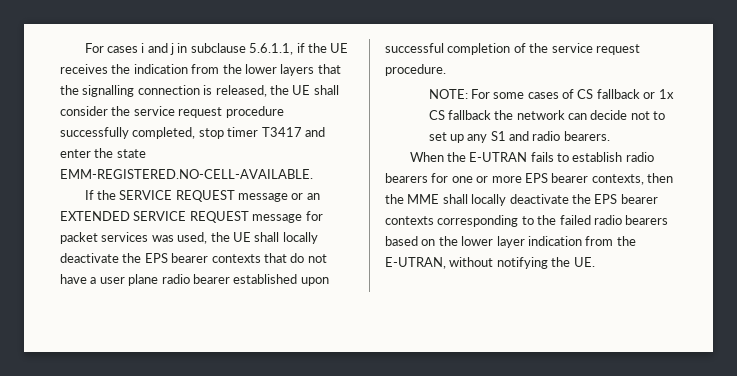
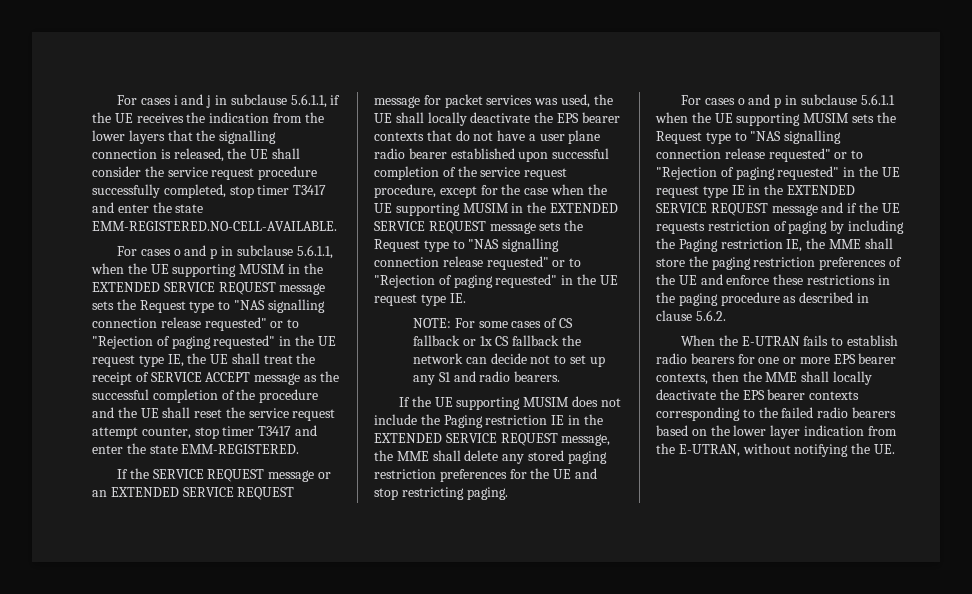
(313, 174) none -> [117,245,333,259] [91,263,323,277] [92,282,326,295] [92,299,325,313] [92,317,300,331] [92,335,336,349] [92,353,316,367] [92,371,339,385] [92,389,319,403] [92,407,336,421] [92,425,317,439] [92,443,300,454] // For cases o and p in subclause 5.6.1.1, when the UE supporting MUSIM in the EXTENDED SERVICE REQUEST message sets the Request type to "NAS signalling connection release requested" or to "Rejection of paging requested" in the UE request type IE, the UE shall treat the receipt of SERVICE ACCEPT message as the successful completion of the procedure and the UE shall reset the service request attempt counter, stop timer T3417 and enter the state EMM-REGISTERED.
[385,64,446,76] procedure. -> [374,184,607,198] [374,202,618,216] [374,220,584,234] [374,238,560,252] [374,256,582,270] [374,274,618,288] [374,293,466,306] procedure, except for the case when the UE supporting MUSIM in the EXTENDED SERVICE REQUEST message sets the Request type to "NAS signalling connection release requested" or to "Rejection of paging requested" in the UE request type IE.
(610, 136) none -> [399,396,621,410] [374,414,603,428] [374,433,611,446] [374,450,607,464] [374,468,597,482] [374,487,508,500] [681,94,895,108] [655,112,896,126] [656,130,842,144] [656,148,864,162] [656,166,900,180] [656,184,855,198] [656,202,900,216] [656,220,904,234] [656,238,893,252] [656,256,902,270] [656,274,890,285] [656,292,869,306] [656,310,726,321] // If the UE supporting MUSIM does not include the Paging restriction IE in the EXTENDED SERVICE REQUEST message, the MME shall delete any stored paging restriction preferences for the UE and stop restricting paging. // For cases o and p in subclause 5.6.1.1 when the UE supporting MUSIM sets the Request type to "NAS signalling connection release requested" or to "Rejection of paging requested" in the UE request type IE in the EXTENDED SERVICE REQUEST message and if the UE requests restriction of paging by including the Paging restriction IE, the MME shall store the paging restriction preferences of the UE and enforce these restrictions in the paging procedure as described in clause 5.6.2.

